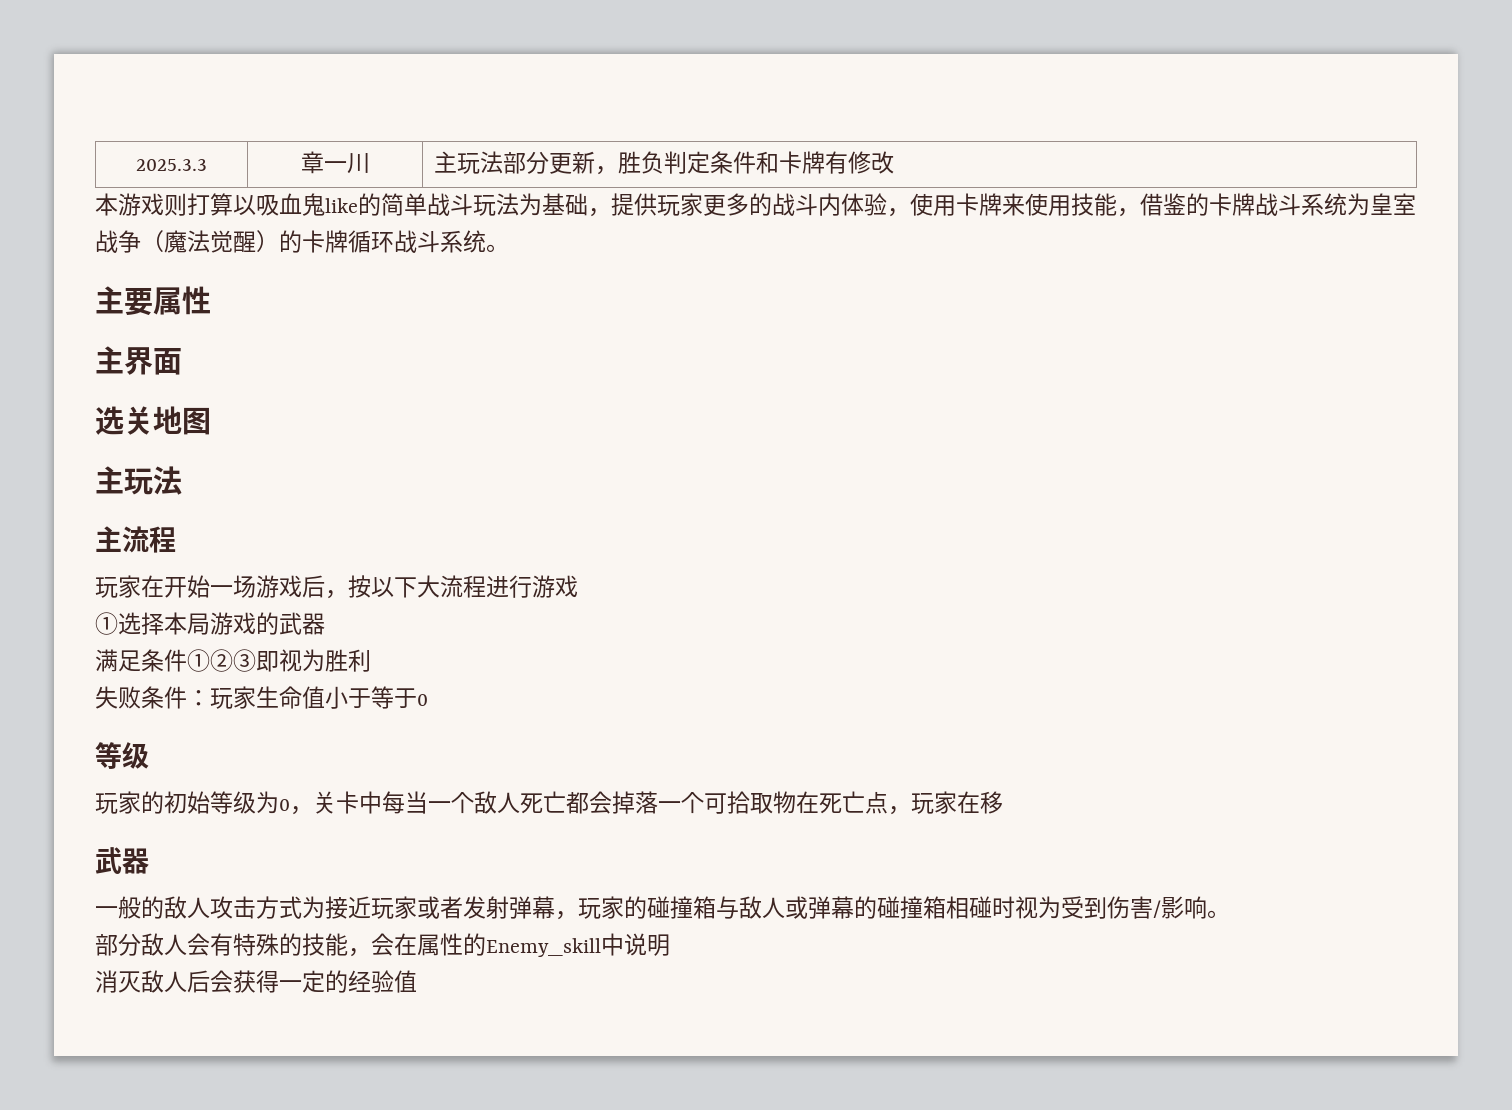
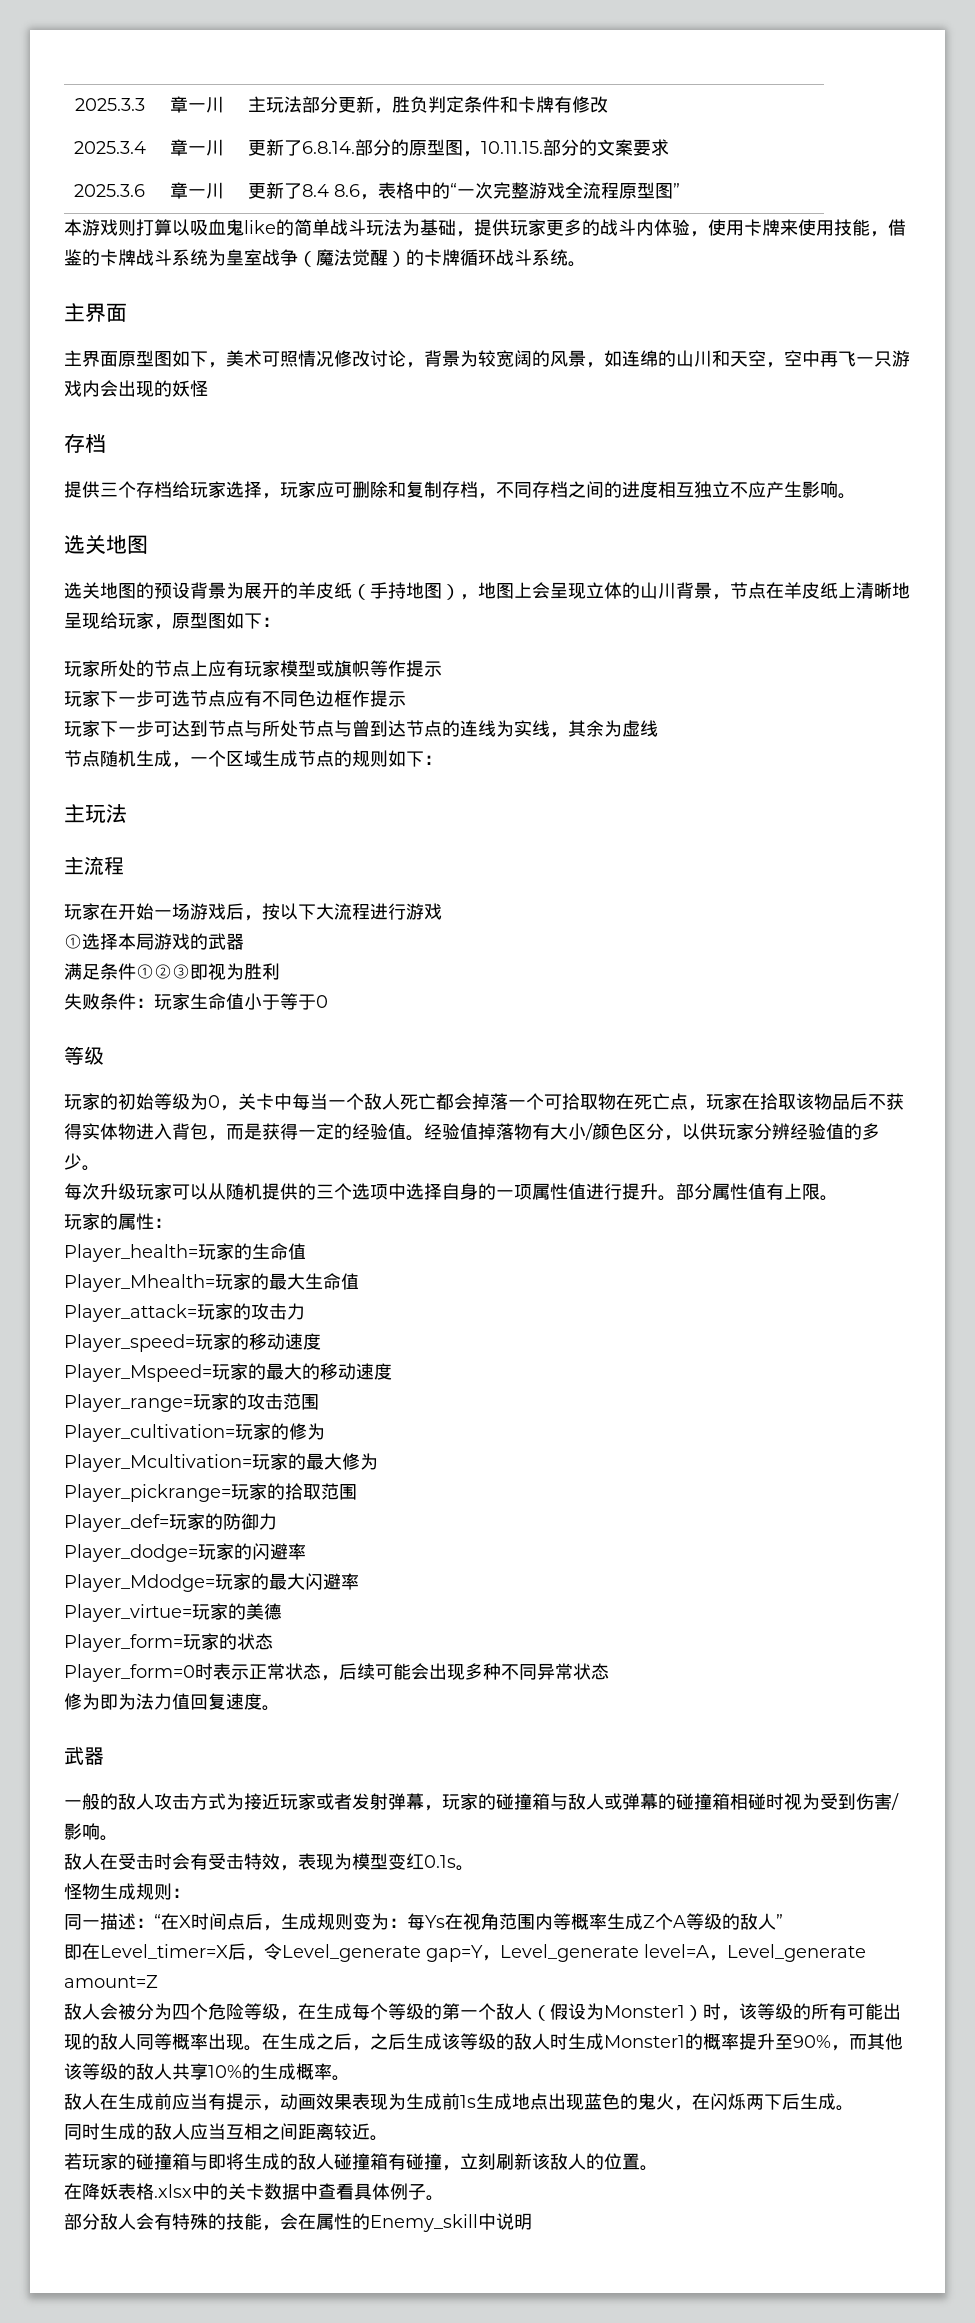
(895, 162) none -> [73,141,146,154] [170,139,224,156] [247,139,669,157] [74,184,145,197] [170,182,224,199] [247,182,680,200] // 2025.3.4 | 章一川 | 更新了6.8.14.部分的原型图，10.11.15.部分的文案要求 // 2025.3.6 | 章一川 | 更新了8.4 8.6，表格中的“一次完整游戏全流程原型图”
[124,286,211,316] [95,346,182,375] [95,406,211,435] 要属性 // 主界面 // 选关地图 -> [85,303,127,322] [64,350,910,368] [64,380,208,397] [64,433,106,453] [64,481,856,499] [64,534,148,554] [64,582,910,600] [64,612,280,630] [64,660,442,677] [64,690,406,707] [64,720,658,738] [64,750,442,768] 界面 // 主界面原型图如下，美术可照情况修改讨论，背景为较宽阔的风景，如连绵的山川和天空，空中再飞一只游戏内会出现的妖怪 // 存档 // 提供三个存档给玩家选择，玩家应可删除和复制存档，不同存档之间的进度相互独立不应产生影响。 // 选关地图 // 选关地图的预设背景为展开的羊皮纸（手持地图），地图上会呈现立体的山川背景，节点在羊皮纸上清晰地呈现给玩家，原型图如下： // 玩家所处的节点上应有玩家模型或旗帜等作提示 // 玩家下一步可选节点应有不同色边框作提示 // 玩家下一步可达到节点与所处节点与曾到达节点的连线为实线，其余为虚线 // 节点随机生成，一个区域生成节点的规则如下：
[980,791,1003,814] 移 -> [760,1093,904,1110] [64,1123,880,1141] [64,1153,100,1171] [64,1183,838,1201] [64,1213,172,1230] [64,1243,306,1262] [64,1273,359,1292] [64,1303,305,1322] [64,1333,321,1352] [64,1363,392,1382] [64,1393,319,1412] [64,1423,325,1442] [64,1453,378,1472] [64,1483,357,1502] [64,1513,277,1532] [64,1543,306,1562] [64,1573,359,1592] [64,1603,282,1622] [64,1633,273,1652] [64,1663,609,1682] [64,1693,280,1711] 拾取该物品后不获得实体物进入背包，而是获得一定的经验值。经验值掉落物有大小/颜色区分，以供玩家分辨经验值的多少。 // 每次升级玩家可以从随机提供的三个选项中选择自身的一项属性值进行提升。部分属性值有上限。 // 玩家的属性： // Player_health=玩家的生命值 // Player_Mhealth=玩家的最大生命值 // Player_attack=玩家的攻击力 // Player_speed=玩家的移动速度 // Player_Mspeed=玩家的最大的移动速度 // Player_range=玩家的攻击范围 // Player_cultivation=玩家的修为 // Player_Mcultivation=玩家的最大修为 // Player_pickrange=玩家的拾取范围 // Player_def=玩家的防御力 // Player_dodge=玩家的闪避率 // Player_Mdodge=玩家的最大闪避率 // Player_virtue=玩家的美德 // Player_form=玩家的状态 // Player_form=0时表示正常状态，后续可能会出现多种不同异常状态 // 修为即为法力值回复速度。
(1230, 914) none -> [64,1853,474,1871] [64,1883,190,1900] [64,1913,783,1931] [64,1943,866,1962] [64,1975,158,1988] [64,2003,901,2021] [64,2033,903,2051] [64,2063,350,2081] [64,2093,854,2111] [64,2123,388,2141] [64,2153,658,2171] [64,2183,444,2201] // 敌人在受击时会有受击特效，表现为模型变红0.1s。 // 怪物生成规则： // 同一描述：“在X时间点后，生成规则变为：每Ys在视角范围内等概率生成Z个A等级的敌人” // 即在Level_timer=X后，令Level_generate gap=Y，Level_generate level=A，Level_generate amount=Z // 敌人会被分为四个危险等级，在生成每个等级的第一个敌人（假设为Monster1）时，该等级的所有可能出现的敌人同等概率出现。在生成之后，之后生成该等级的敌人时生成Monster1的概率提升至90%，而其他该等级的敌人共享10%的生成概率。 // 敌人在生成前应当有提示，动画效果表现为生成前1s生成地点出现蓝色的鬼火，在闪烁两下后生成。 // 同时生成的敌人应当互相之间距离较近。 // 若玩家的碰撞箱与即将生成的敌人碰撞箱有碰撞，立刻刷新该敌人的位置。 // 在降妖表格.xlsx中的关卡数据中查看具体例子。
[95,970,417,993] // 消灭敌人后会获得一定的经验值 -> (532, 2221) none

